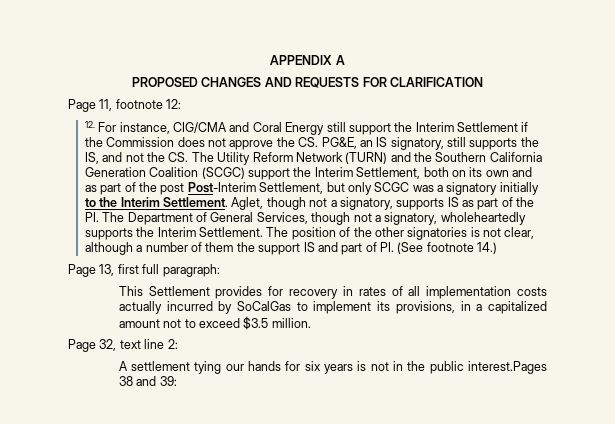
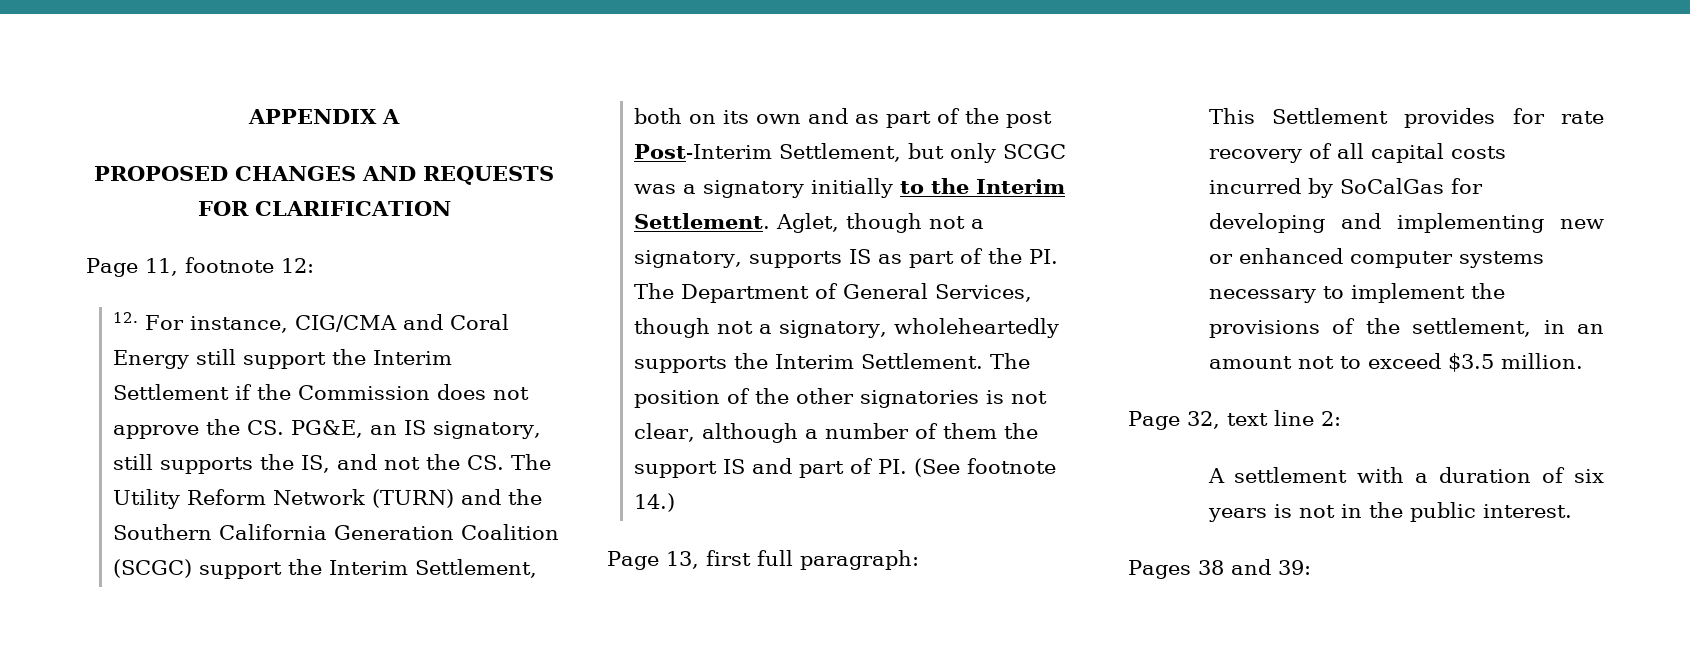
[289,286,547,299] [118,301,548,314] recovery in rates of all implementation costs actually incurred by SoCalGas to implement its provisions, in a capitalized -> [1561,111,1604,124] [1208,143,1506,163] [1208,178,1483,198] [1208,213,1604,233] [1208,248,1544,268] [1208,283,1505,303] [1208,318,1604,338] rate recovery of all capital costs incurred by SoCalGas for developing and implementing new or enhanced computer systems necessary to implement the provisions of the settlement, in an
[194,361,301,374] tying our hands for -> [1357,467,1566,483] with a duration of
[468,361,548,374] interest.Pages -> [1482,504,1572,518] [1128,560,1191,579] interest. // Pages

